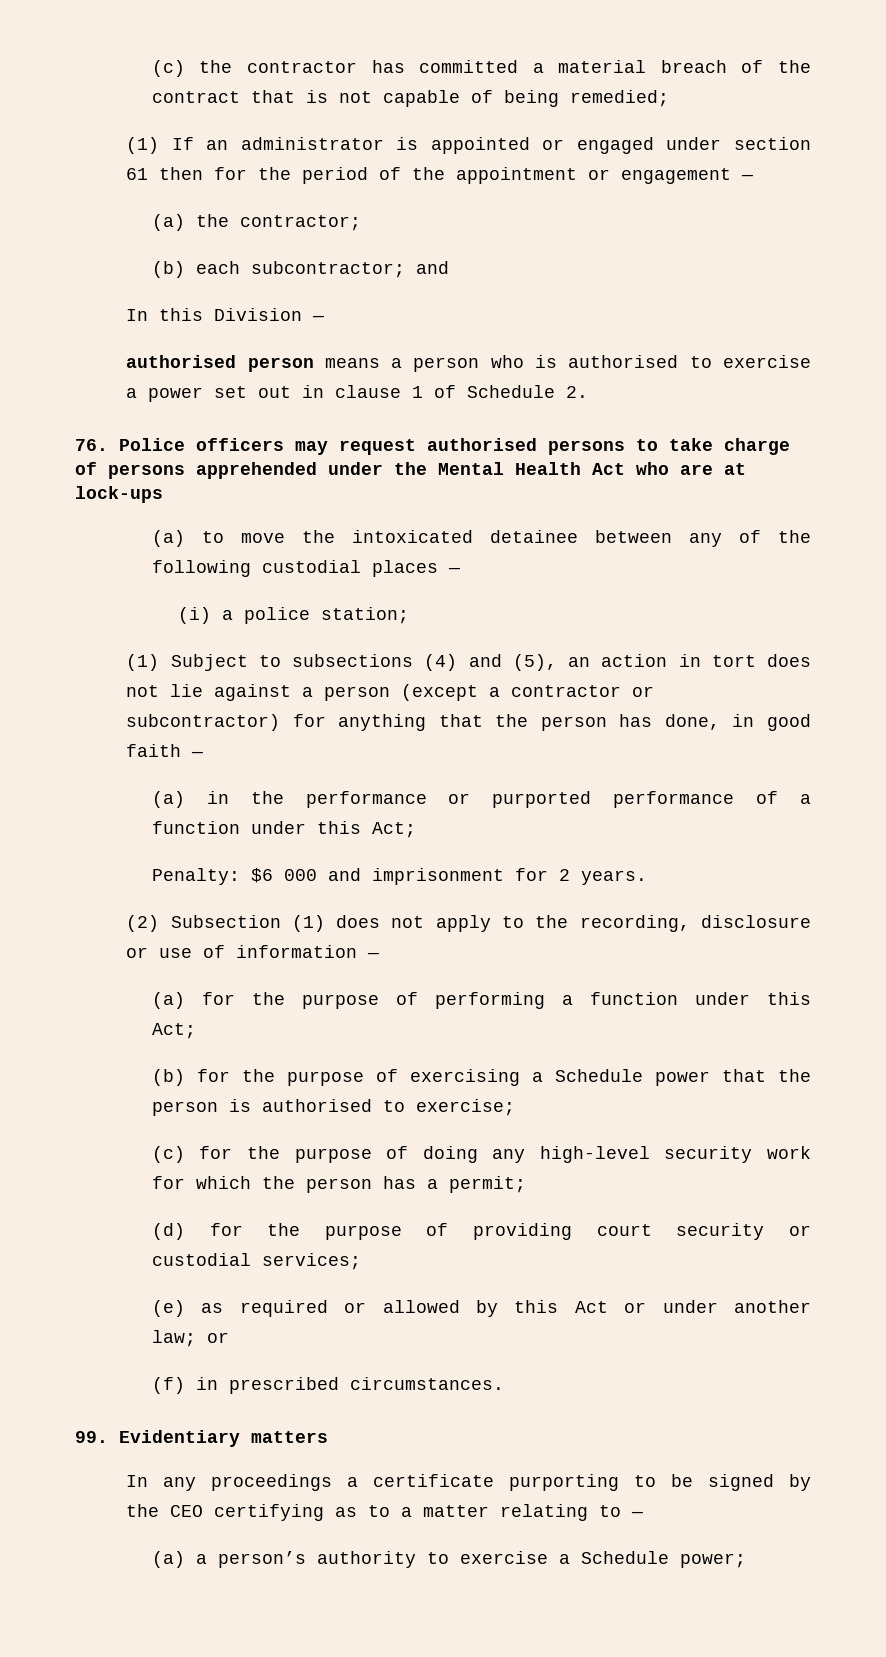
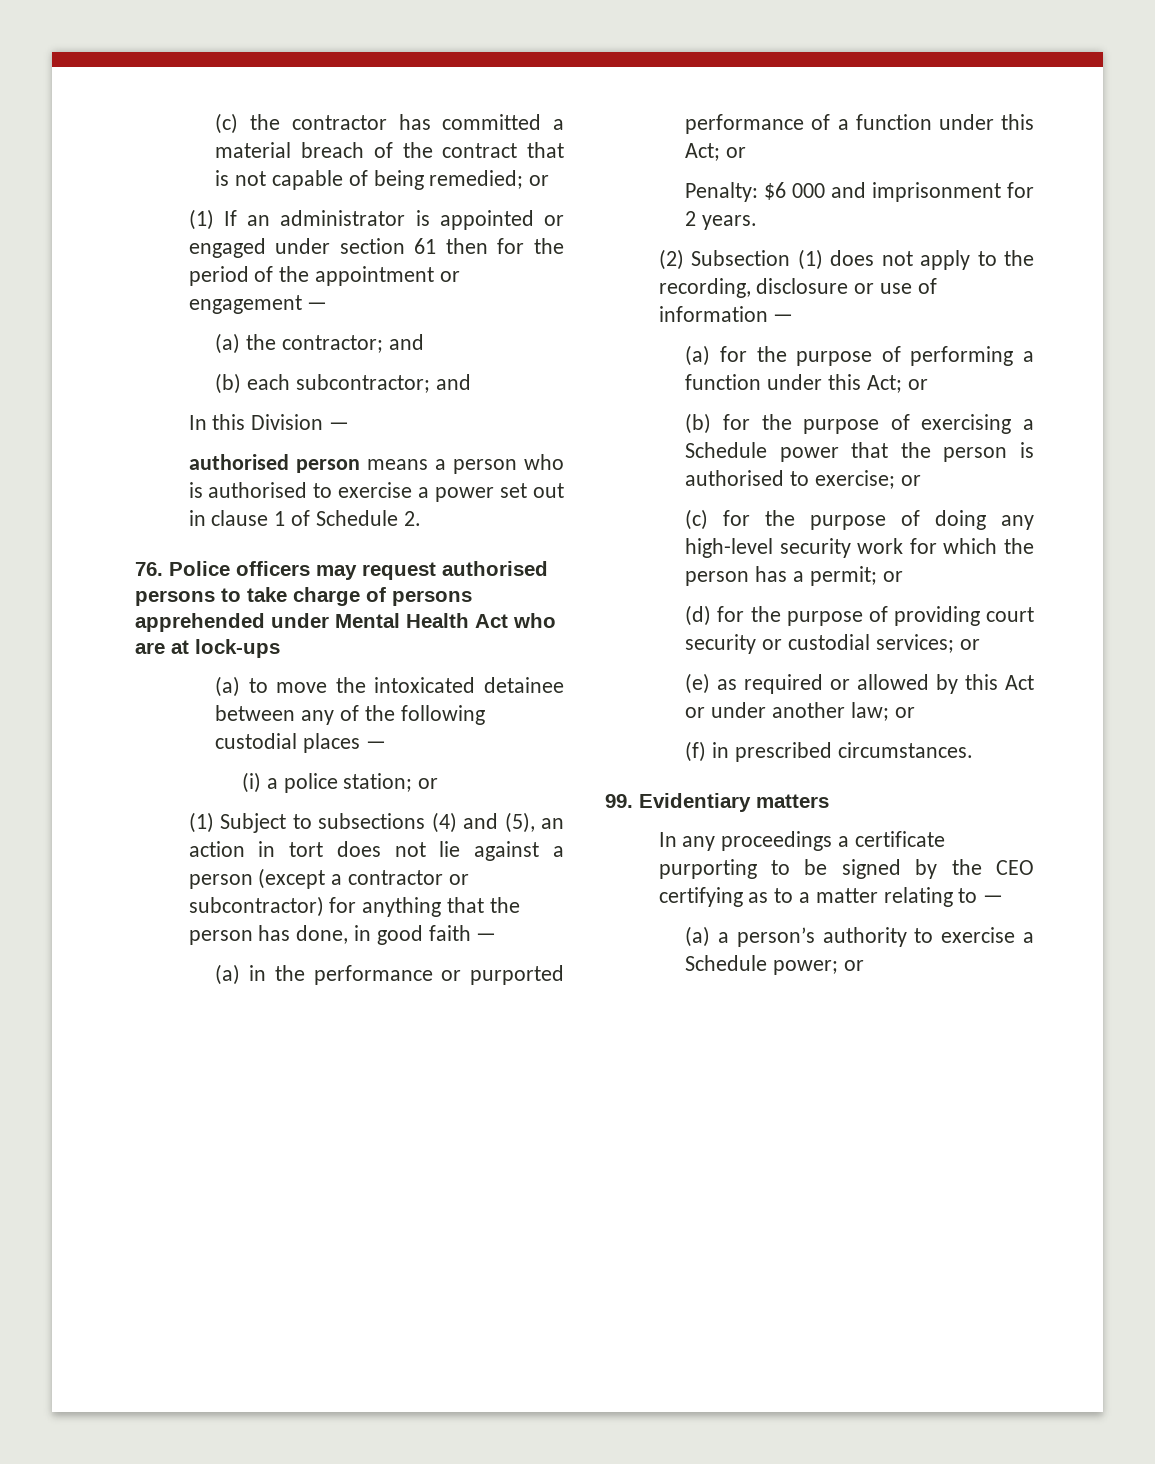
(669, 98) none -> [529,175,550,186] or
(361, 223) none -> [388,334,424,350] and
[394,462,427,475] the -> (329, 620) none
(409, 615) none -> [418,778,439,789] or
(416, 830) none -> [726,147,747,158] or
(196, 1031) none -> [907,379,928,390] or
(515, 1107) none -> [900,475,921,486] or
(526, 1184) none -> [882,571,903,582] or
(361, 1261) none -> [959,639,980,650] or
(746, 1560) none -> [843,960,864,971] or

